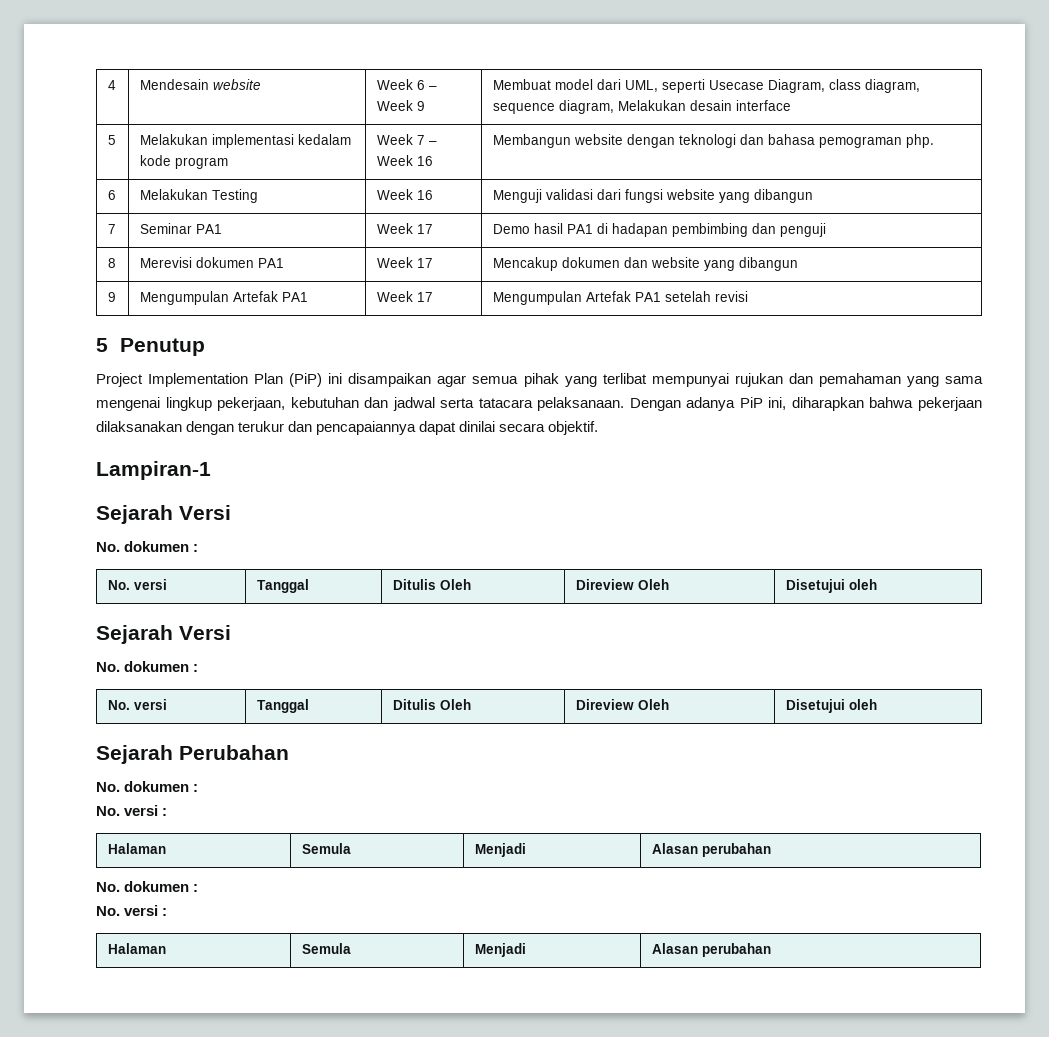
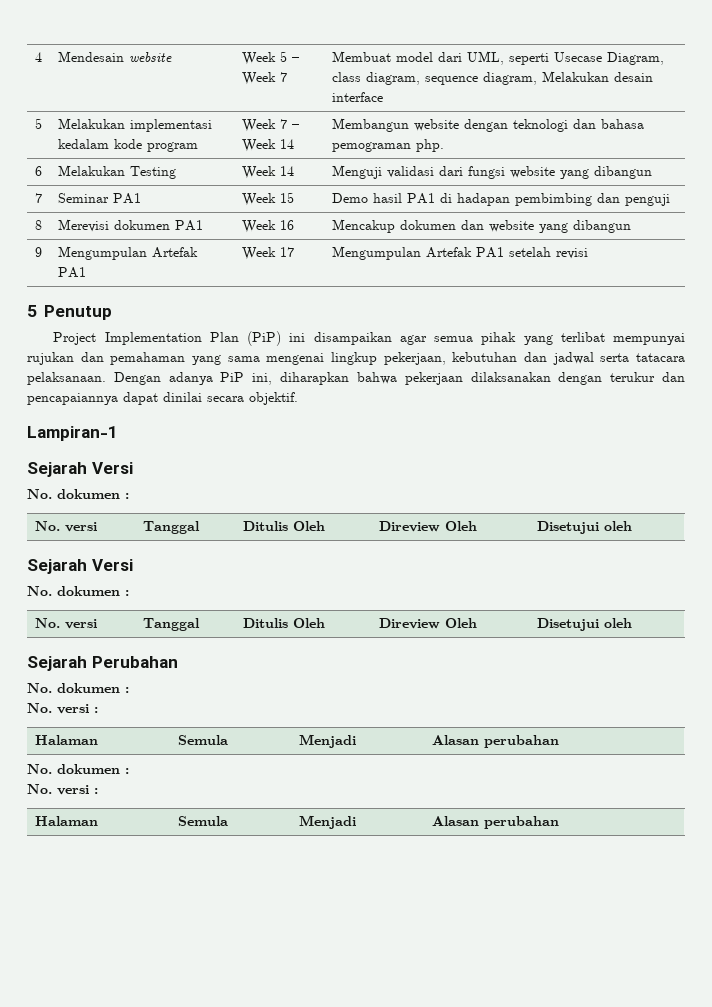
[416,80,437,90] [376,100,425,111] 6 – Week 9 -> [279,51,299,62] [241,72,287,85] 5 – Week 7
[416,156,433,166] 16 -> [279,139,294,149] 14
[416,190,433,200] 16 -> [279,166,294,176] 14
[416,224,433,234] 17 -> [279,192,294,203] 15
[416,258,433,268] 17 -> [279,220,294,230] 16

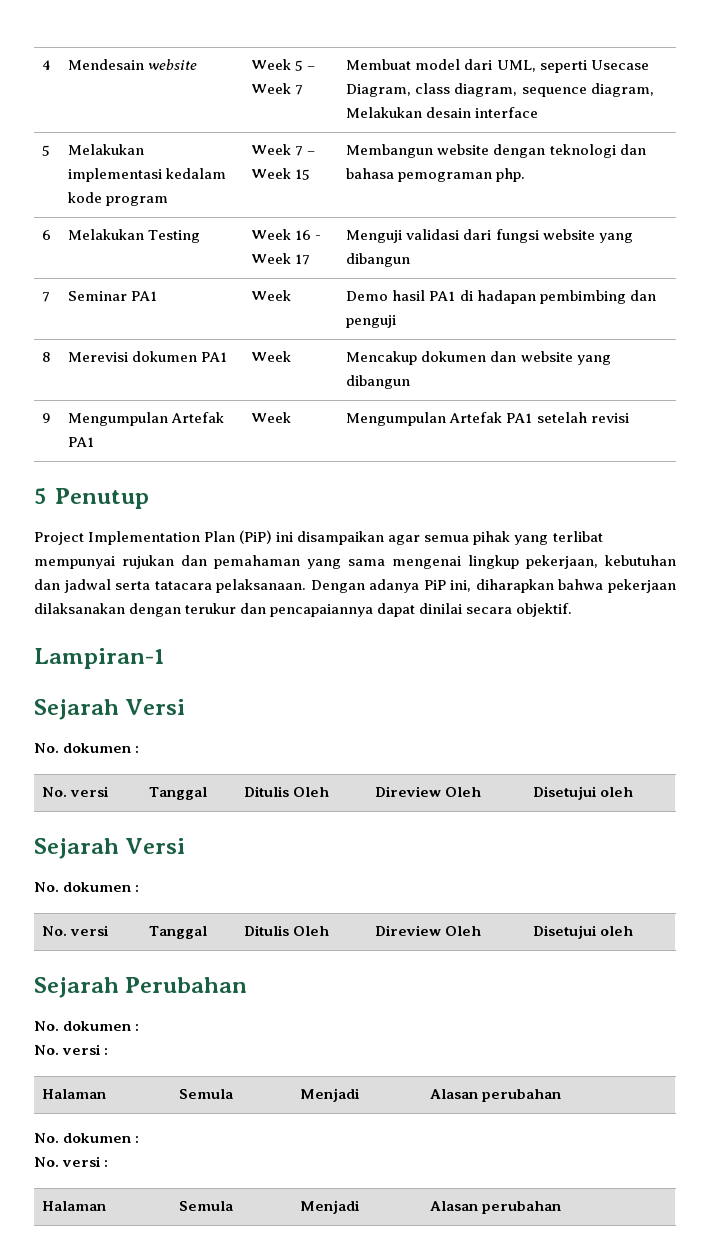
[279,139,294,149] 14 -> [295,169,311,180] 15
[279,166,294,176] 14 -> [295,230,322,240] [251,253,311,265] 16 - Week 17
[279,192,294,203] 15 -> (292, 295) none
[279,220,294,230] 16 -> (292, 356) none
[279,247,294,257] 17 -> (292, 417) none

